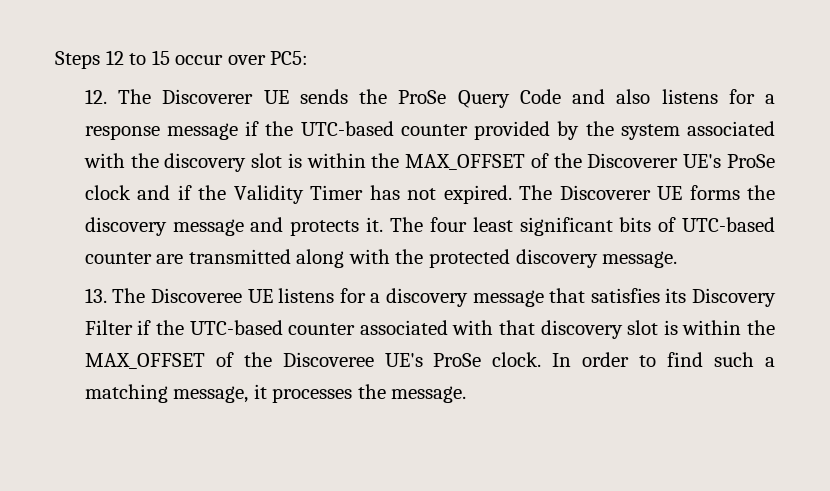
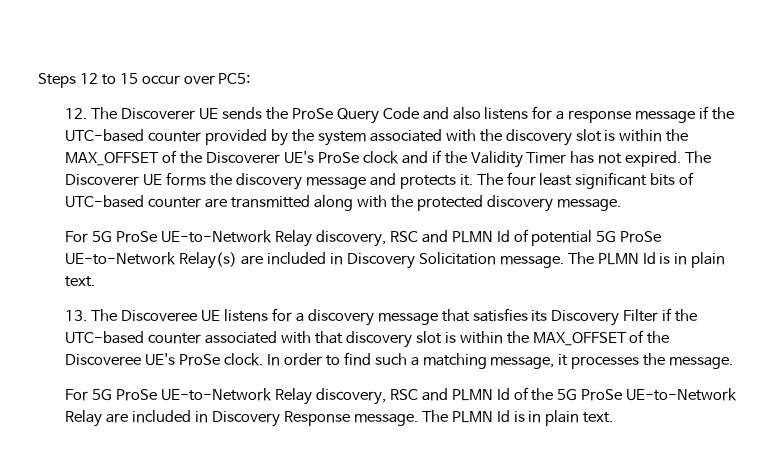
(678, 259) none -> [65,229,662,247] [65,252,726,269] [65,276,96,287] // For 5G ProSe UE-to-Network Relay discovery, RSC and PLMN Id of potential 5G ProSe UE-to-Network Relay(s) are included in Discovery Solicitation message. The PLMN Id is in plain text.
(467, 394) none -> [65,387,738,405] [65,410,614,427] // For 5G ProSe UE-to-Network Relay discovery, RSC and PLMN Id of the 5G ProSe UE-to-Network Relay are included in Discovery Response message. The PLMN Id is in plain text.

